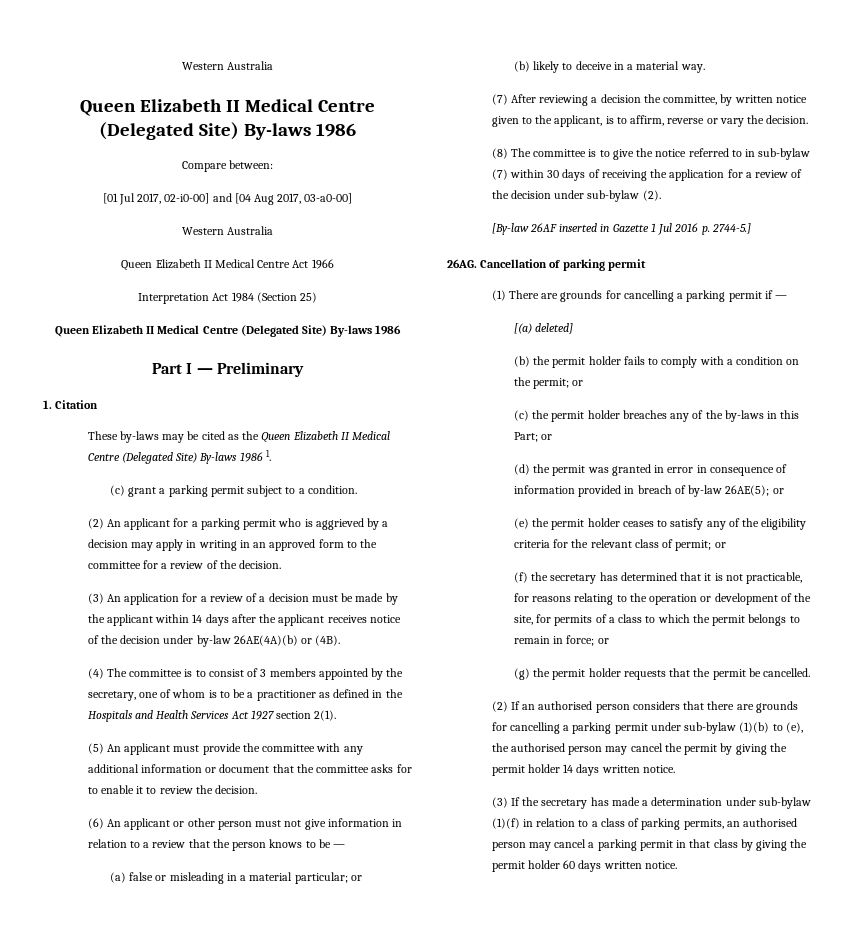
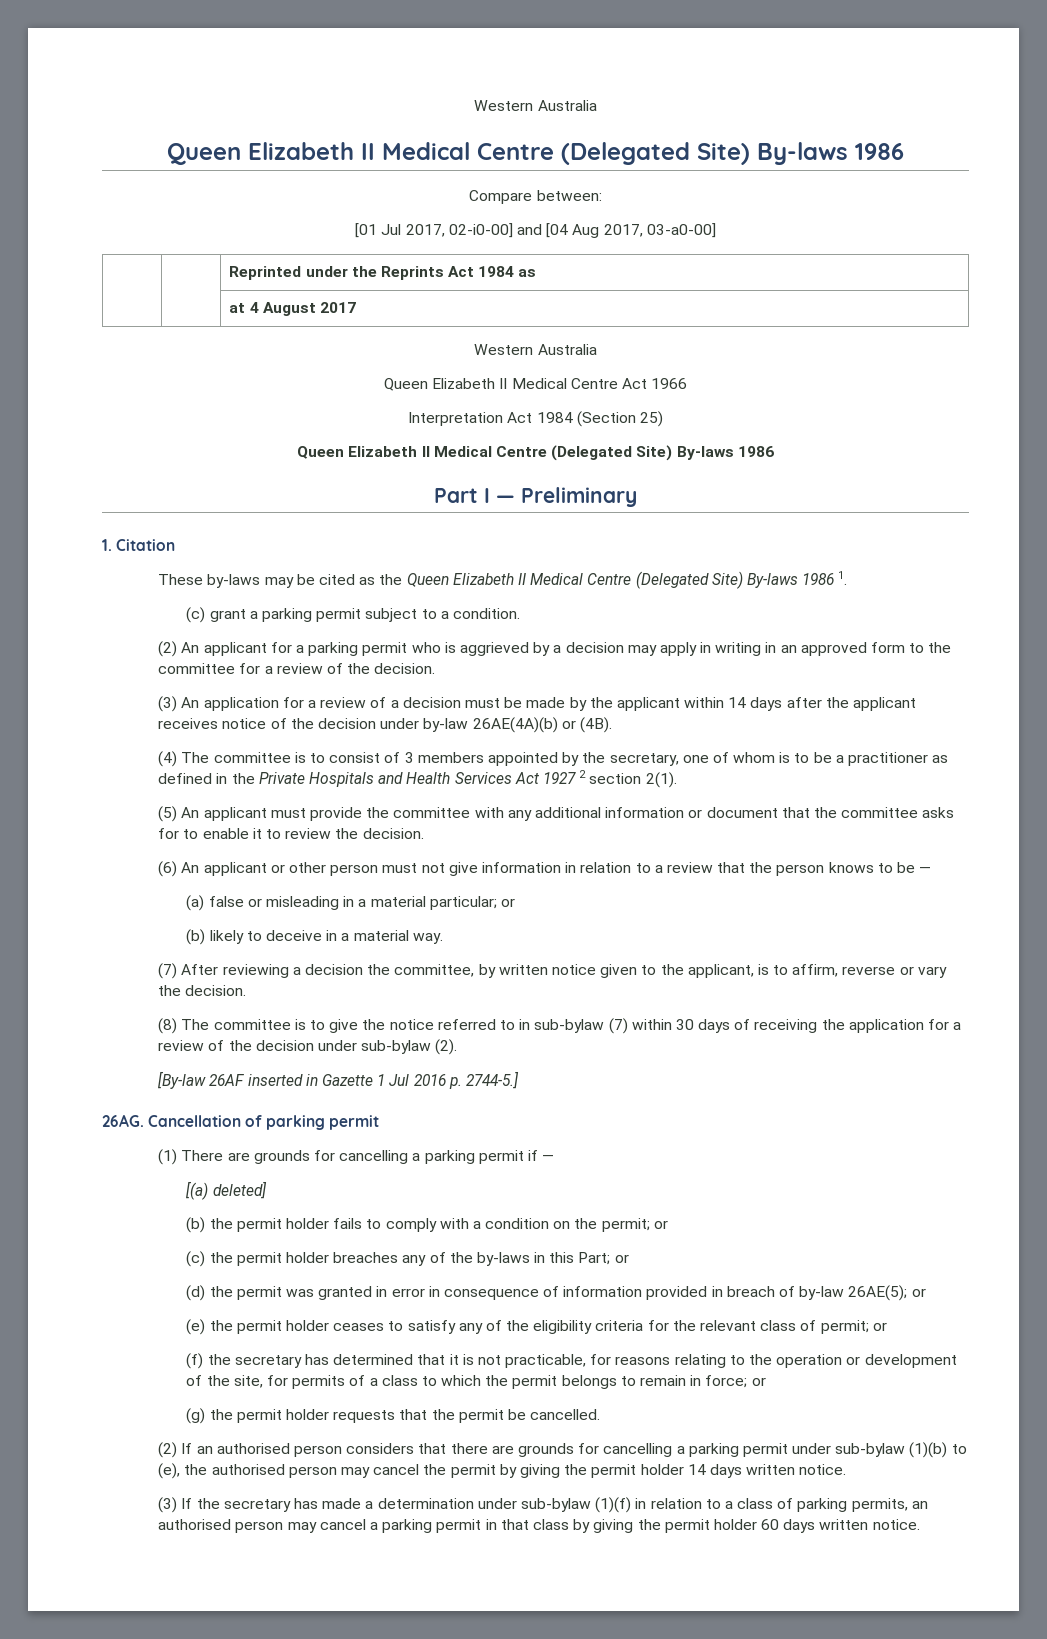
(353, 198) none -> [229,266,537,280] [229,302,356,316] // | | Reprinted under the Reprints Act 1984 as // | | at 4 August 2017
(403, 693) none -> [258,772,305,784] Private
(274, 715) none -> [579,770,587,778] 2

